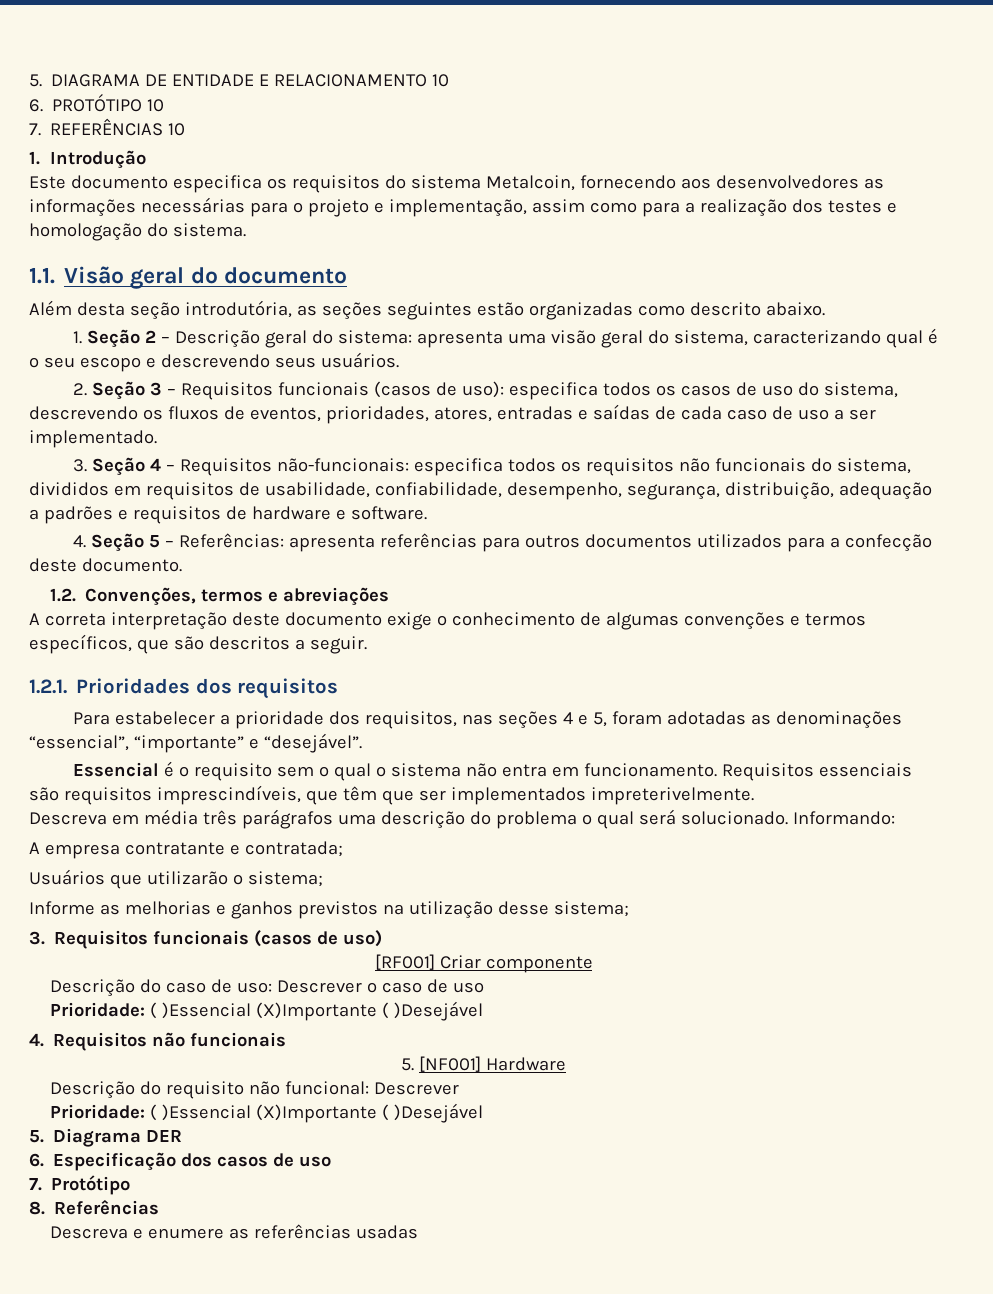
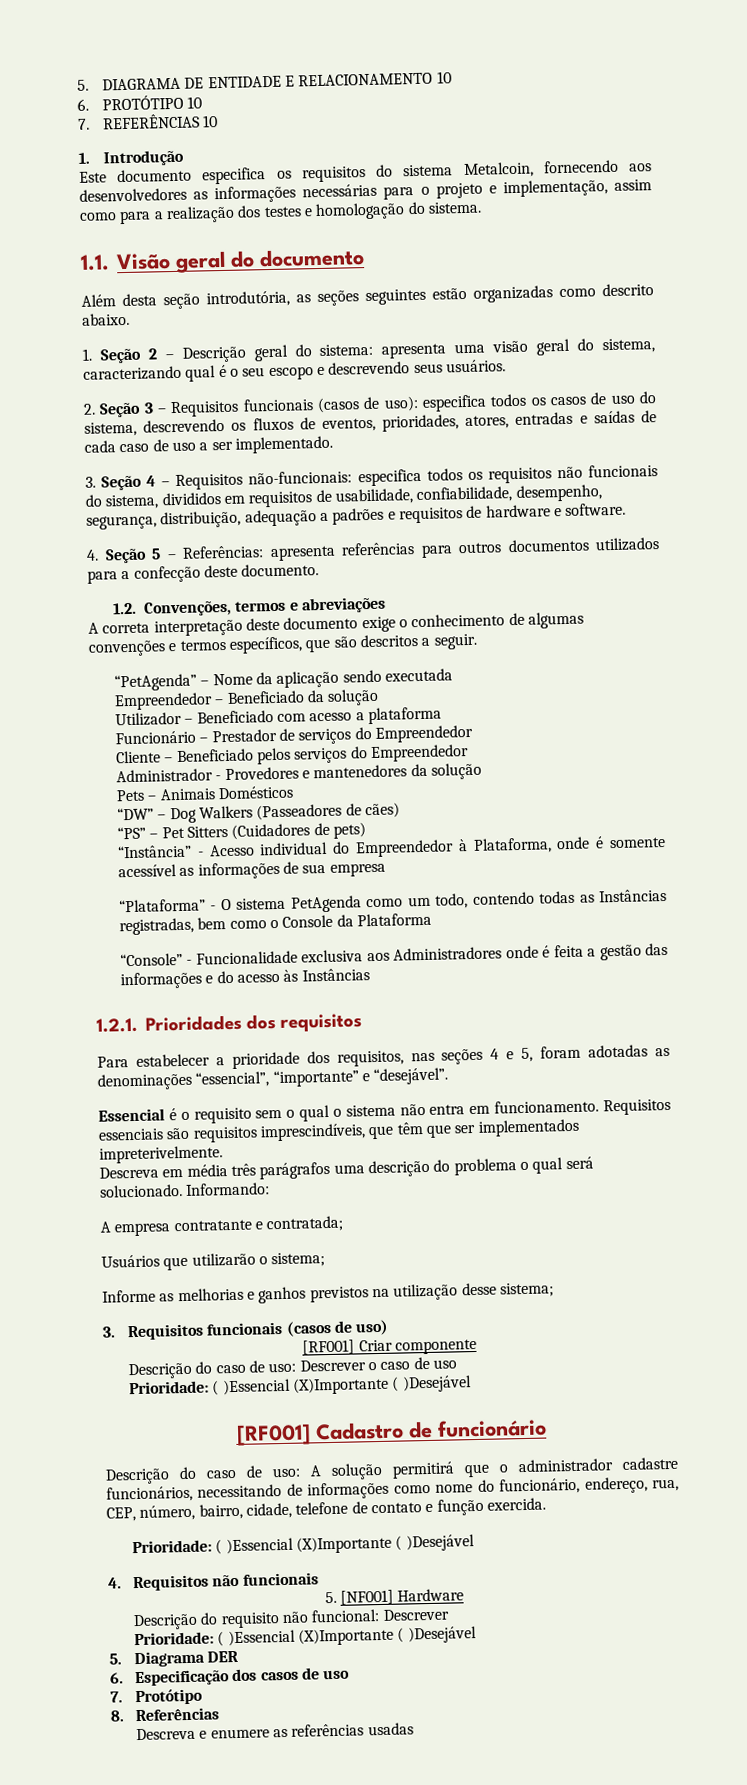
(367, 645) none -> [113,668,453,692] [113,688,380,711] [114,706,442,727] [114,724,473,745] [115,744,469,765] [115,762,482,783] [115,785,294,802] [116,802,400,824] [116,822,366,840] [116,836,667,859] [117,861,386,880] [118,888,667,913] [118,912,432,936] [119,942,668,967] [119,968,370,990] // “PetAgenda” – Nome da aplicação sendo executada // Empreendedor – Beneficiado da solução // Utilizador – Beneficiado com acesso a plataforma // Funcionário – Prestador de serviços do Empreendedor // Cliente – Beneficiado pelos serviços do Empreendedor // Administrador - Provedores e mantenedores da solução // Pets – Animais Domésticos // “DW” – Dog Walkers (Passeadores de cães) // “PS” – Pet Sitters (Cuidadores de pets) // “Instância” - Acesso individual do Empreendedor à Plataforma, onde é somente acessível as informações de sua empresa // “Plataforma” - O sistema PetAgenda como um todo, contendo todas as Instâncias registradas, bem como o Console da Plataforma // “Console” - Funcionalidade exclusiva aos Administradores onde é feita a gestão das informações e do acesso às Instâncias
(484, 1011) none -> [235,1418,547,1446] [105,1456,678,1485] [106,1476,680,1503] [106,1497,546,1522] [131,1534,475,1555] // [RF001] Cadastro de funcionário // Descrição do caso de uso: A solução permitirá que o administrador cadastre funcionários, necessitando de informações como nome do funcionário, endereço, rua, CEP, número, bairro, cidade, telefone de contato e função exercida. // Prioridade: ( )Essencial (X)Importante ( )Desejável

